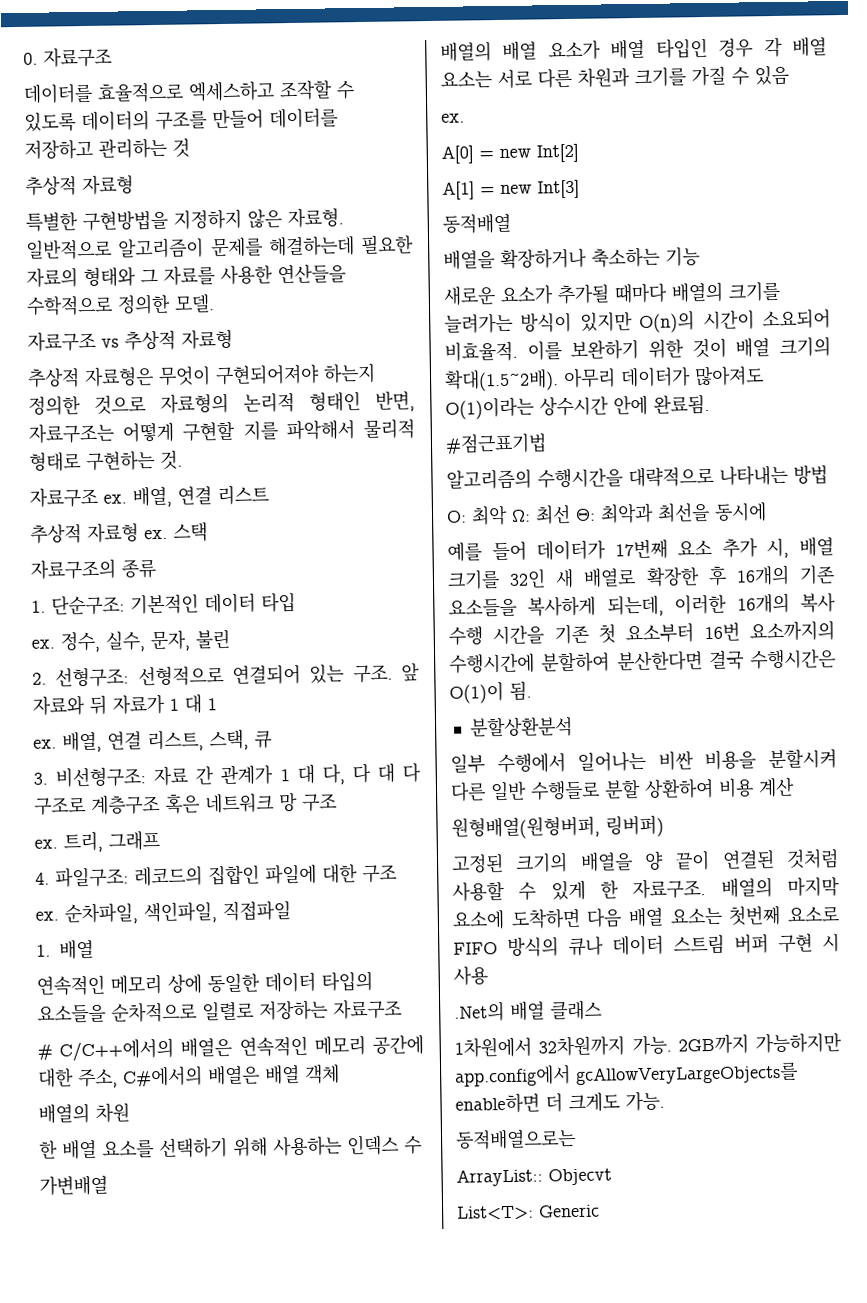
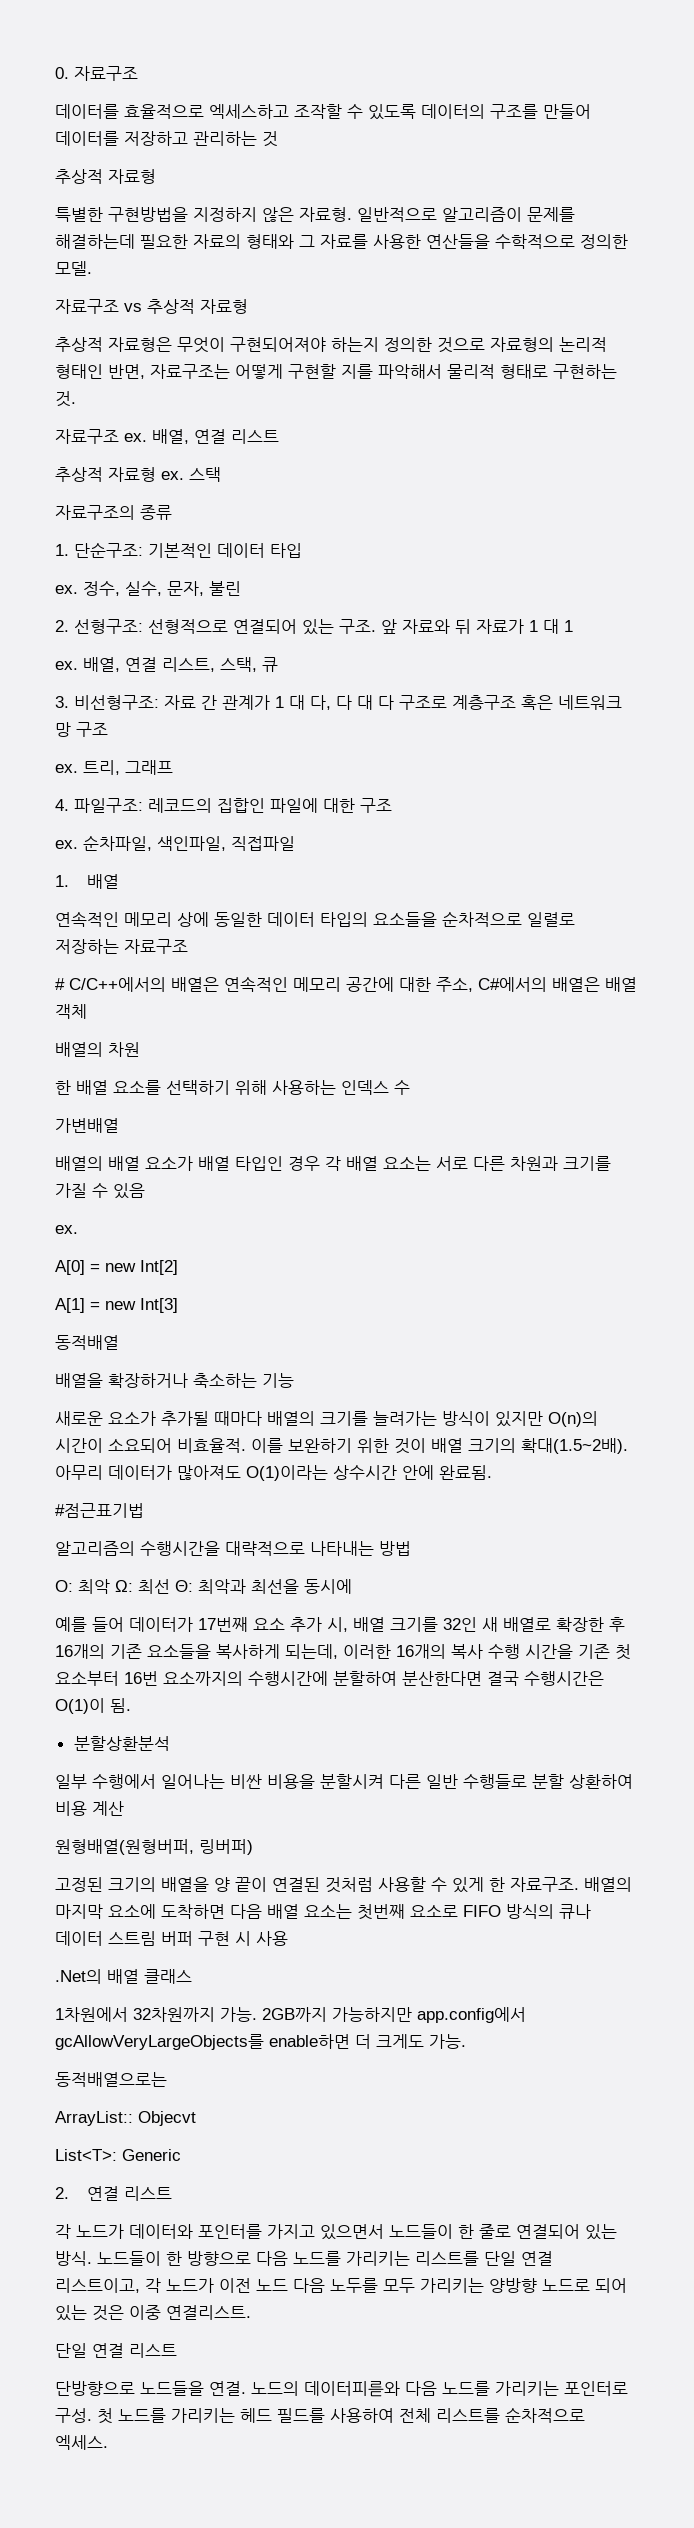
(600, 1211) none -> [55,2186,172,2201] [55,2224,617,2240] [55,2251,553,2266] [55,2278,627,2293] [55,2305,251,2321] [55,2343,177,2358] [55,2381,628,2397] [55,2407,585,2424] [55,2435,108,2450] // 2. 연결 리스트 // 각 노드가 데이터와 포인터를 가지고 있으면서 노드들이 한 줄로 연결되어 있는 방식. 노드들이 한 방향으로 다음 노드를 가리키는 리스트를 단일 연결 리스트이고, 각 노드가 이전 노드 다음 노두를 모두 가리키는 양방향 노드로 되어 있는 것은 이중 연결리스트. // 단일 연결 리스트 // 단방향으로 노드들을 연결. 노드의 데이터피륻와 다음 노드를 가리키는 포인터로 구성. 첫 노드를 가리키는 헤드 필드를 사용하여 전체 리스트를 순차적으로 엑세스.

